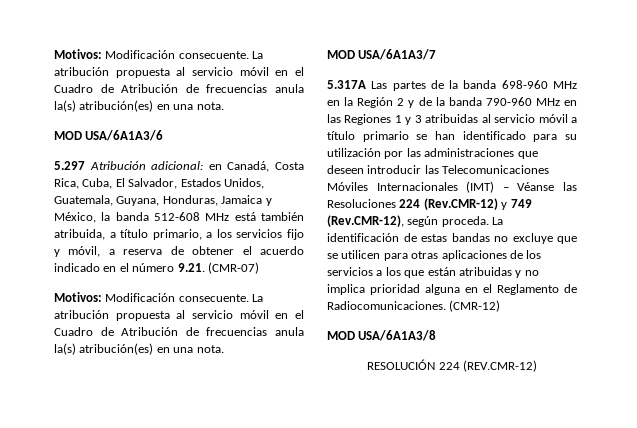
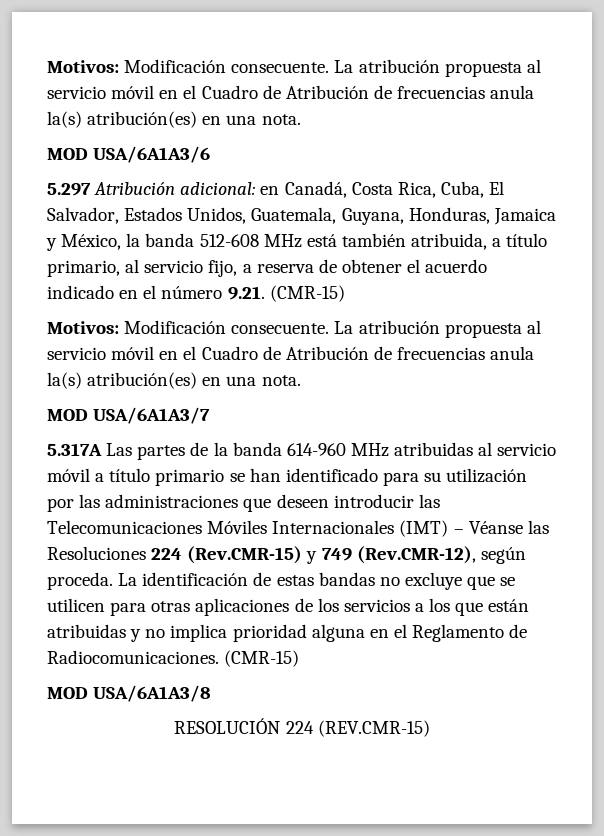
[206,229,305,240] [54,246,101,257] a los servicios fijo y móvil, -> [125,259,238,277] al servicio fijo,
[207,262,259,274] (CMR-07) -> [269,285,345,302] (CMR-15)
[501,80,577,89] [327,97,577,108] [327,114,422,125] 698-960 MHz en la Región 2 y de la banda 790-960 MHz en las Regiones 1 y 3 -> [286,443,389,457] 614-960 MHz
[423,198,498,210] (Rev.CMR-12) -> [187,546,303,564] (Rev.CMR-15)
[449,300,501,312] (CMR-12) -> [224,650,300,667] (CMR-15)
[462,360,537,372] (REV.CMR-12) -> [317,720,430,737] (REV.CMR-15)

